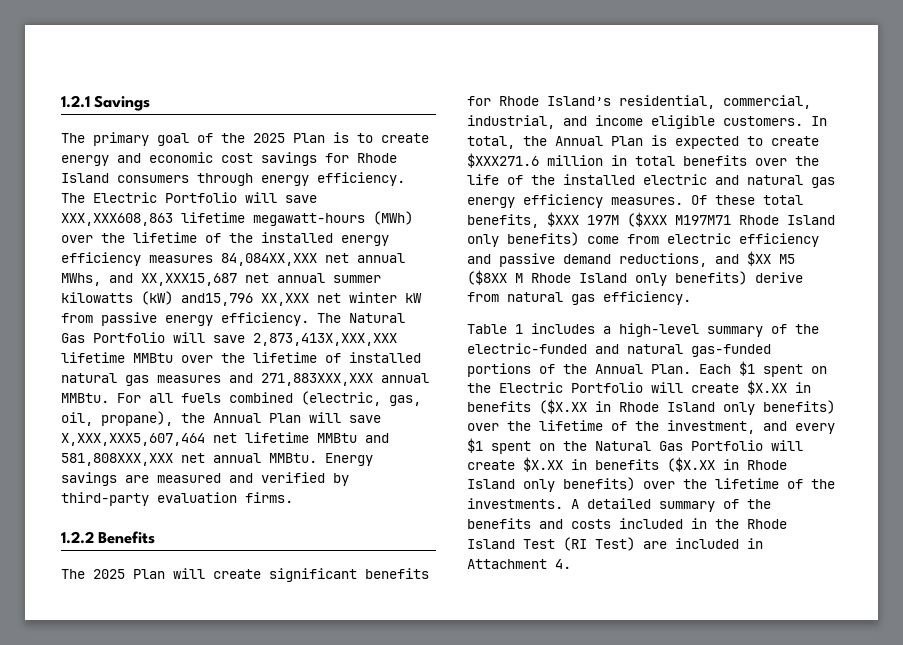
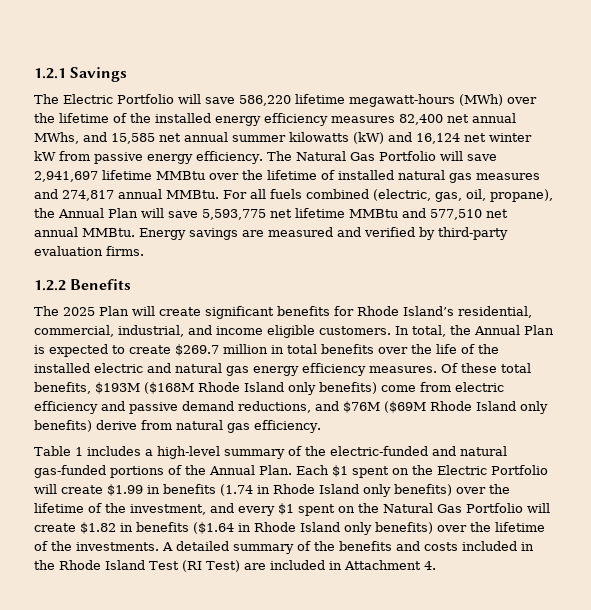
[93,132,429,146] [61,152,397,166] [61,172,405,186] [61,193,85,203] primary goal of the 2025 Plan is to create energy and economic cost savings for Rhode Island consumers through energy efficiency. The -> (59, 99) none
[61,213,173,226] XXX,XXX608,863 -> [239,95,291,106] 586,220
[221,253,317,266] 84,084XX,XXX -> [399,114,443,125] 82,400
[141,273,237,286] XX,XXX15,687 -> [111,133,155,144] 15,585
[181,293,309,306] and15,796 XX,XXX -> [388,132,460,144] and 16,124
[253,333,397,346] 2,873,413X,XXX,XXX -> [34,171,98,182] 2,941,697
[261,373,373,386] 271,883XXX,XXX -> [62,190,114,201] 274,817
[61,433,205,446] X,XXX,XXX5,607,464 -> [202,209,266,220] 5,593,775
[61,453,173,466] 581,808XXX,XXX -> [430,209,482,220] 577,510
[467,153,539,168] $XXX271.6 -> [175,344,219,356] $269.7
[547,212,731,227] $XXX 197M ($XXX M197M71 -> [95,382,194,394] $193M ($168M
[747,251,795,266] [467,270,523,285] $XX M5 ($8XX M -> [343,401,426,413] $76M ($69M
[747,380,811,395] [467,399,587,414] $X.XX in benefits ($X.XX -> [107,484,253,496] $1.99 in benefits (1.74
[523,457,715,472] $X.XX in benefits ($X.XX -> [80,522,234,534] $1.82 in benefits ($1.64

